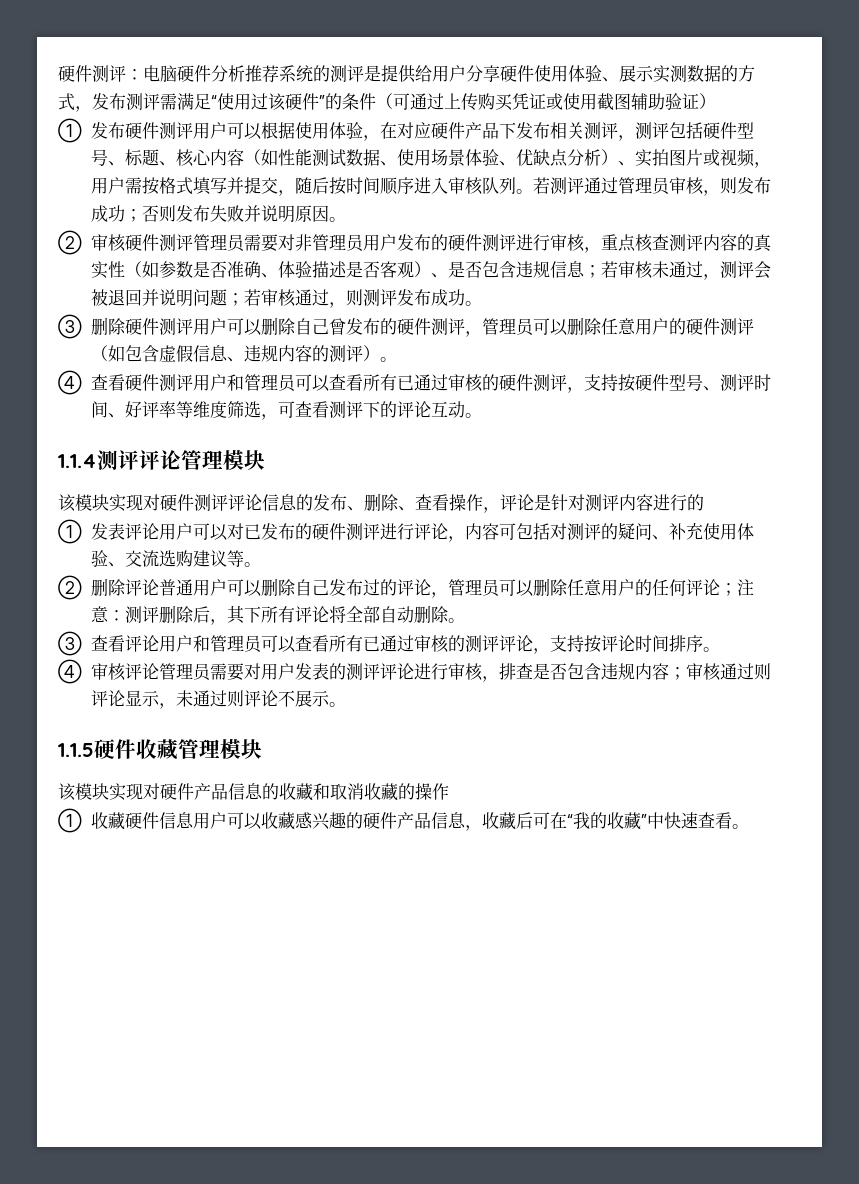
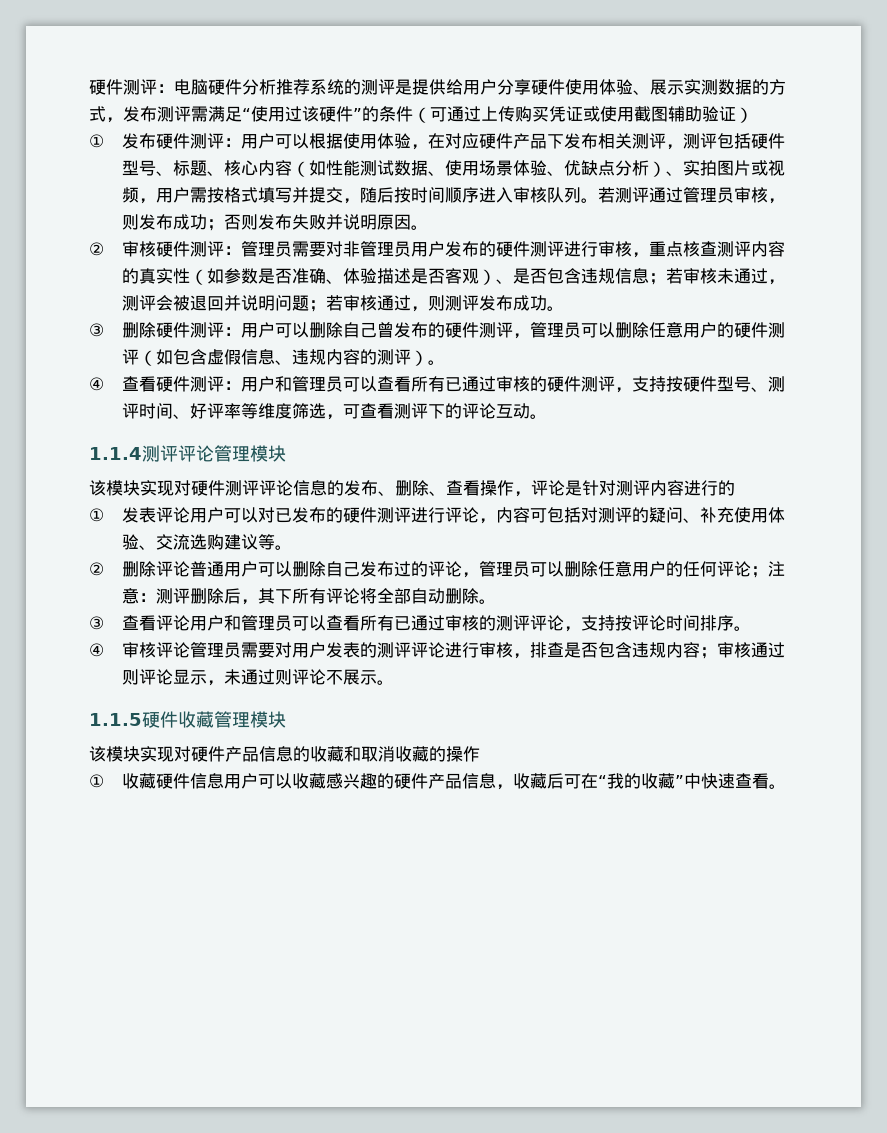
(193, 130) none -> [223,138,241,147] ：
(193, 242) none -> [223,246,241,255] ：
(193, 326) none -> [223,327,241,336] ：
(193, 382) none -> [223,381,241,390] ：

